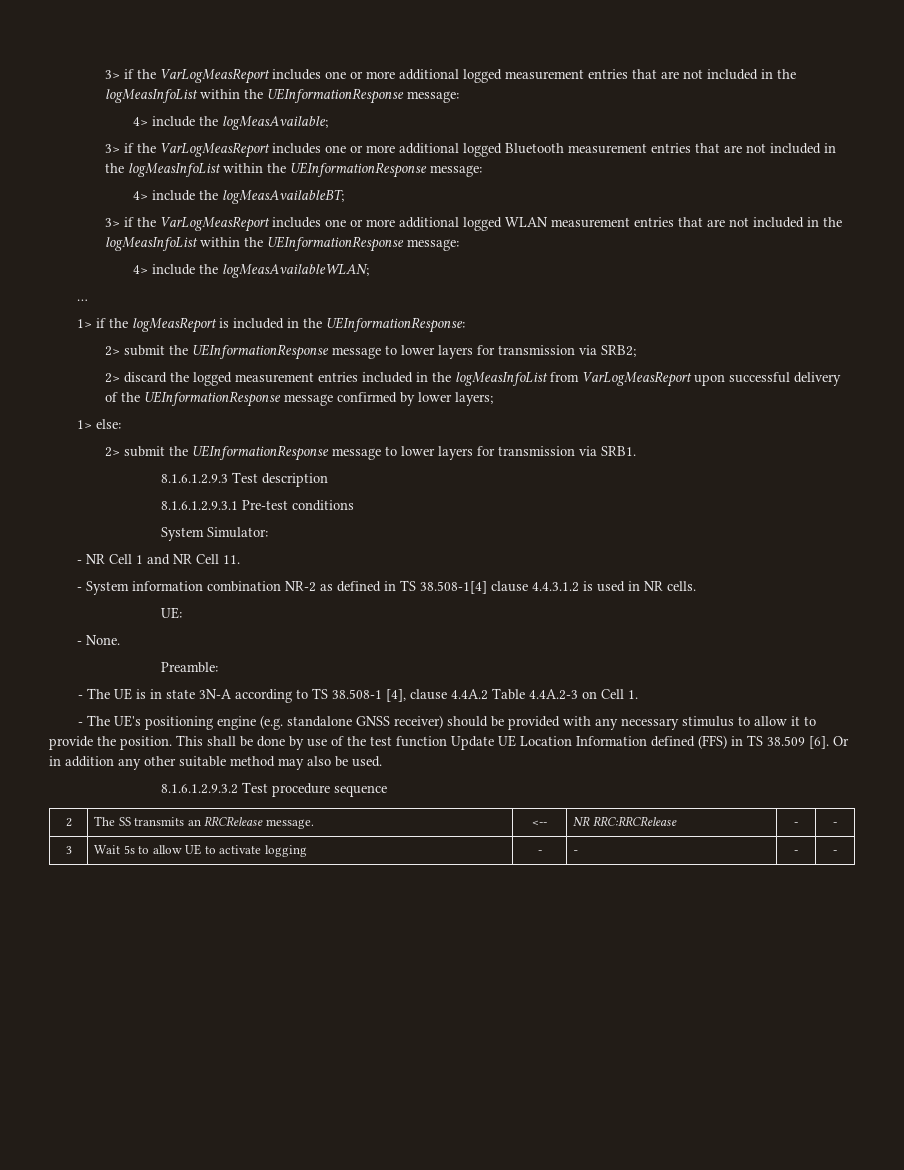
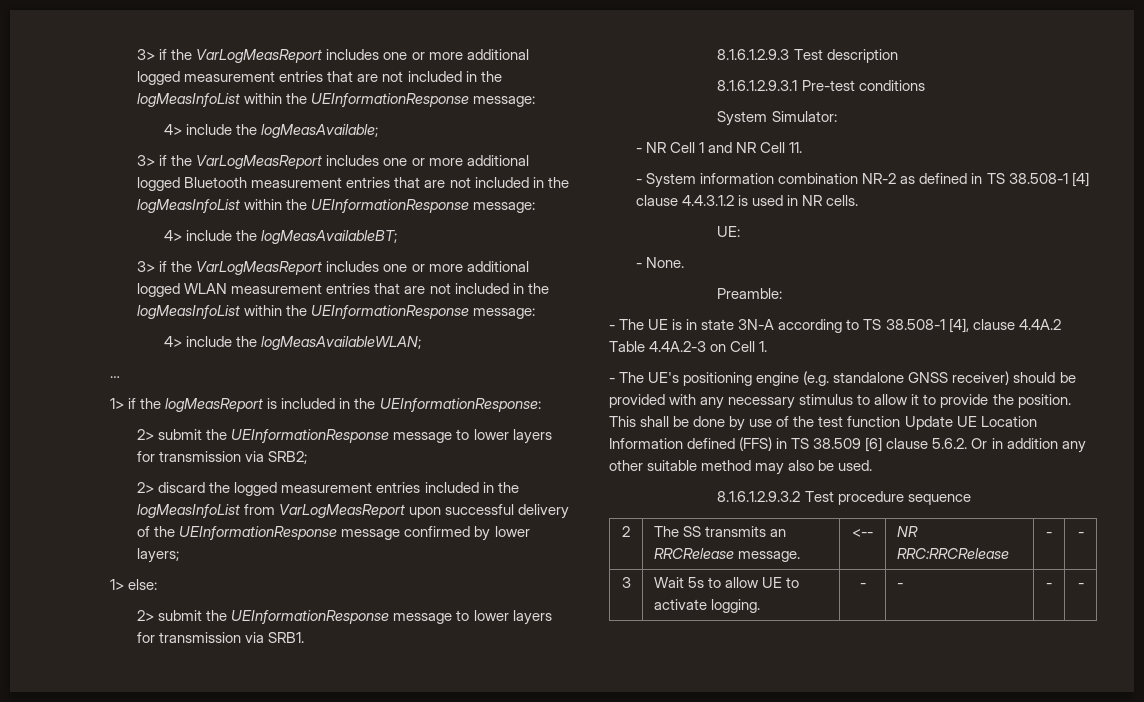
[420,581,488,594] 38.508-1[4] -> [1008,172,1089,187] 38.508-1 [4]
[809,736,829,749] [6]. -> [865,437,968,452] [6] clause 5.6.2.
[264,845,307,857] logging -> [711,599,761,613] logging.

